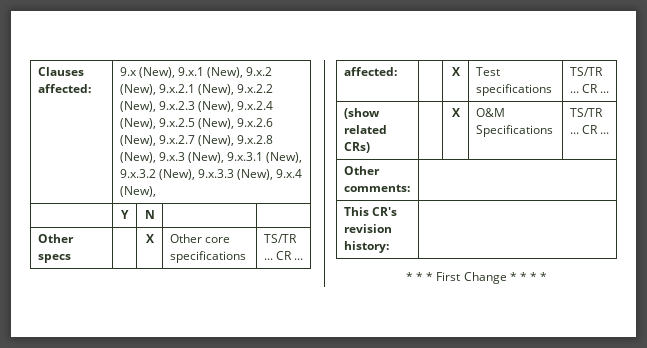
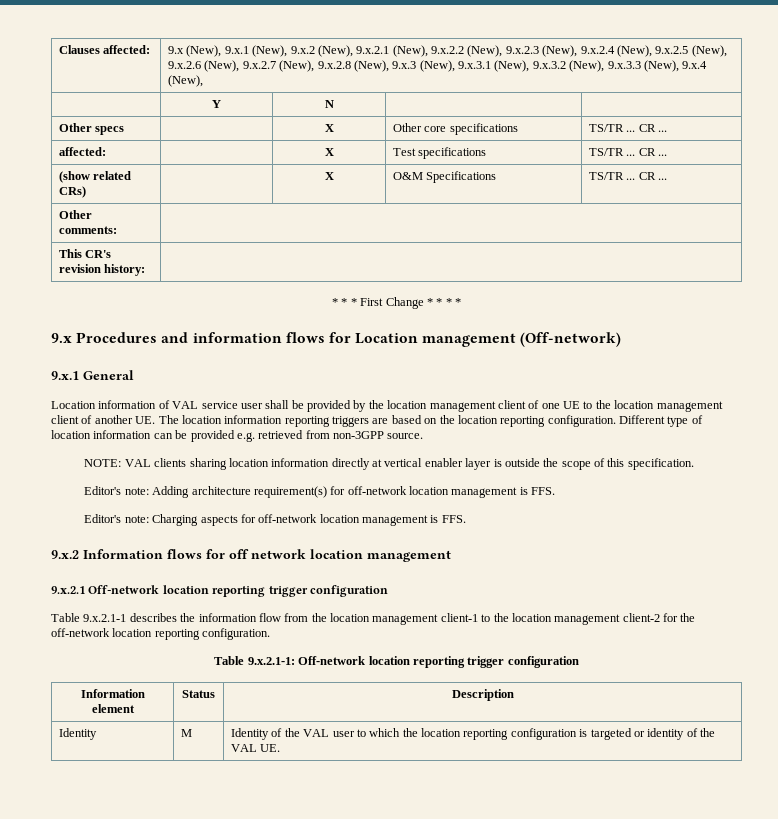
(547, 276) none -> [51,332,622,347] [51,370,134,380] [51,400,723,412] [51,415,703,427] [51,430,424,442] [84,458,694,470] [84,486,556,498] [84,514,466,526] [51,549,451,562] [51,585,388,597] [51,613,696,625] [51,628,271,640] [214,656,579,668] [80,689,145,698] [91,704,135,713] [182,690,215,698] [451,689,514,701] [59,728,98,740] [181,729,193,737] [231,728,716,740] [231,744,281,752] // 9.x Procedures and information flows for Location management (Off-network) // 9.x.1 General // Location information of VAL service user shall be provided by the location management client of one UE to the location management client of another UE. The location information reporting triggers are based on the location reporting configuration. Different type of location information can be provided e.g. retrieved from non-3GPP source. // NOTE: VAL clients sharing location information directly at vertical enabler layer is outside the scope of this specification. // Editor's note: Adding architecture requirement(s) for off-network location management is FFS. // Editor's note: Charging aspects for off-network location management is FFS. // 9.x.2 Information flows for off network location management // 9.x.2.1 Off-network location reporting trigger configuration // Table 9.x.2.1-1 describes the information flow from the location management client-1 to the location management client-2 for the off-network location reporting configuration. // Table 9.x.2.1-1: Off-network location reporting trigger configuration // Information element | Status | Description // Identity | M | Identity of the VAL user to which the location reporting configuration is targeted or identity of the VAL UE.

